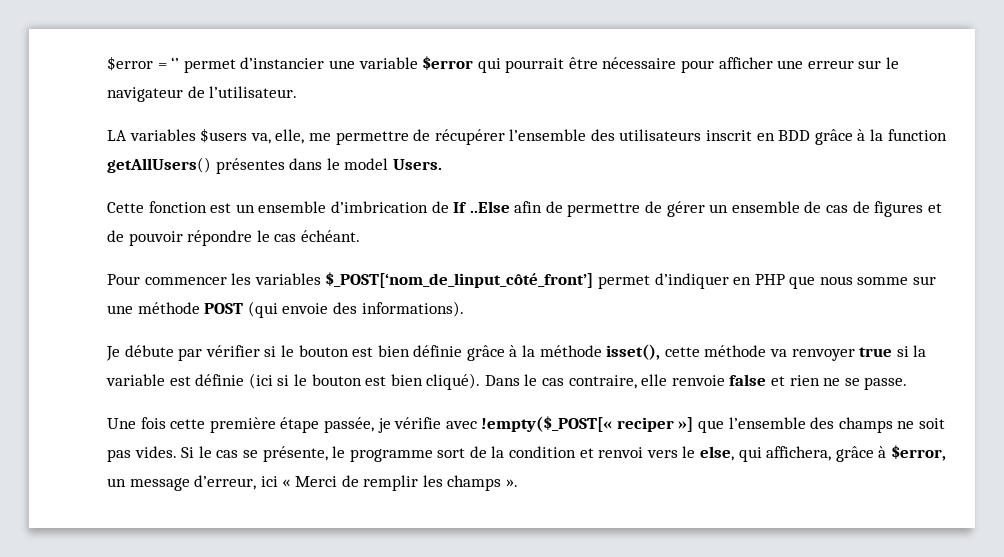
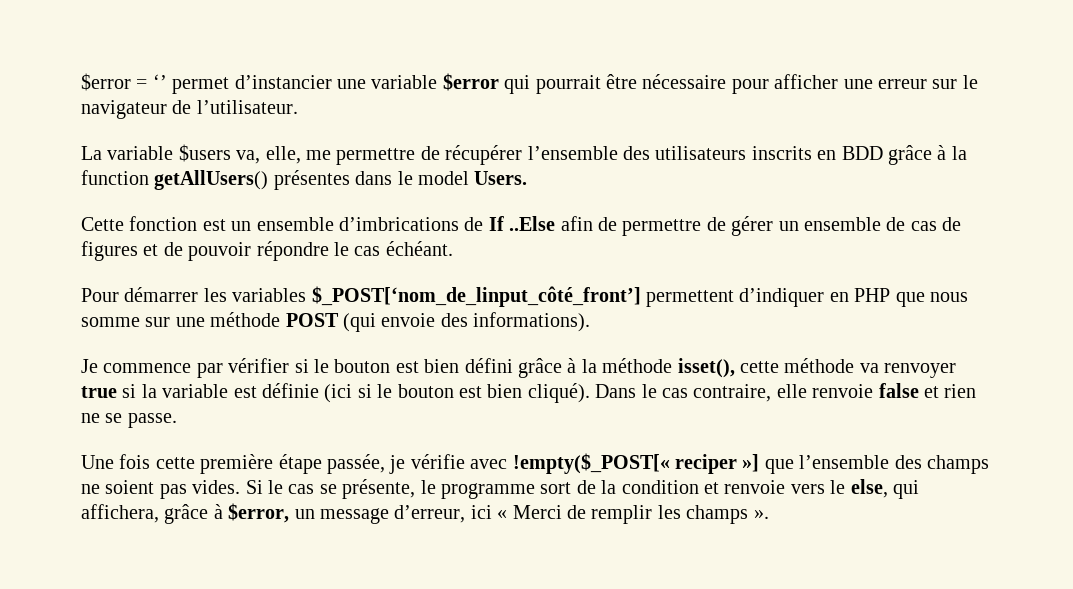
[107,129,196,141] LA variables -> [81,146,174,160] La variable
[706,130,753,141] inscrit -> [751,146,812,160] inscrits
[330,201,428,213] d’imbrication -> [339,217,459,231] d’imbrications
[144,277,227,285] commencer -> [124,287,199,302] démarrer
[597,275,650,289] permet -> [646,290,734,307] permettent
[124,345,174,357] débute -> [103,363,192,373] commence
[413,345,463,357] définie -> [464,358,513,373] défini
[919,418,946,429] soit -> [105,480,155,494] soient
[598,447,644,458] renvoi -> [724,480,786,494] renvoie

